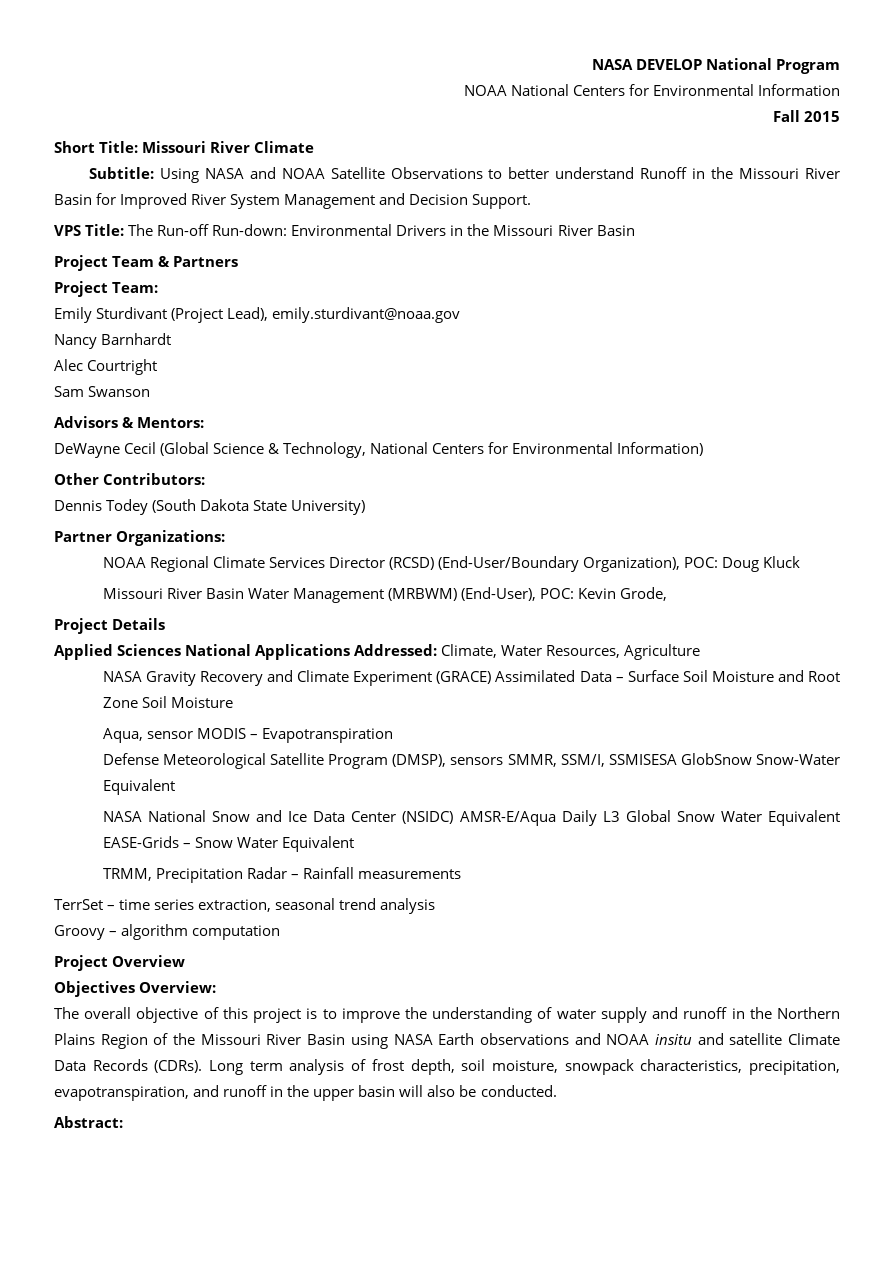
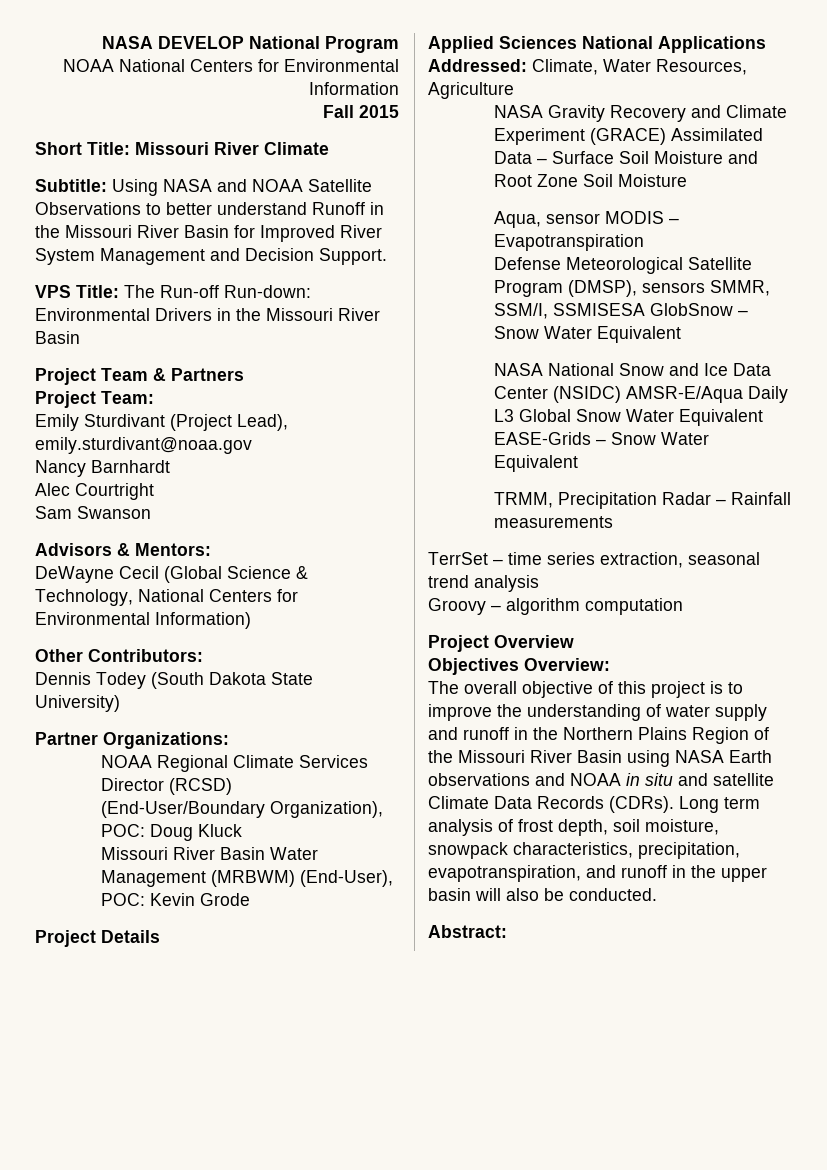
[620,587,668,601] Grode, -> [199,893,250,906] Grode
[756,754,840,765] Snow-Water -> [737,310,748,316] [493,326,592,339] – Snow Water
[654,1034,692,1045] insitu -> [626,773,673,786] in situ

